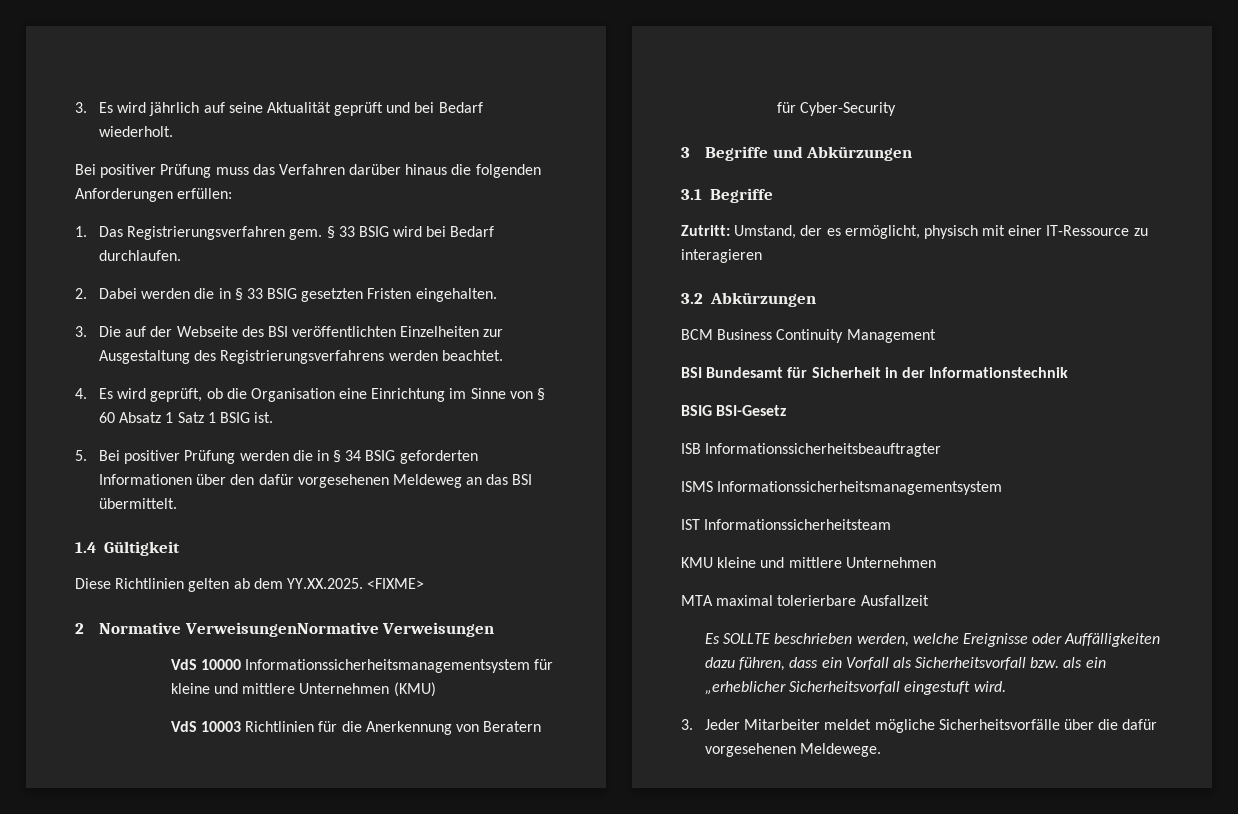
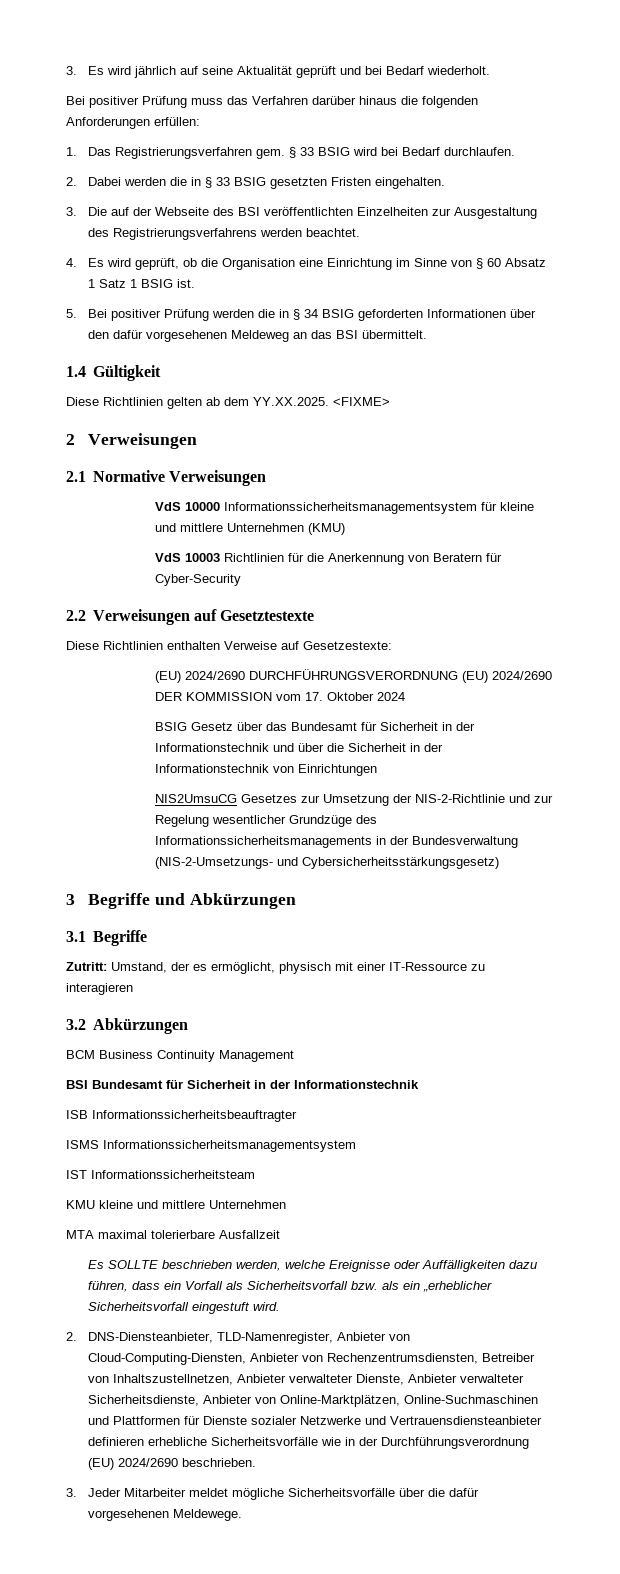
[98,622,379,637] Normative VerweisungenNormative -> [88,433,198,449] [66,470,165,482] Verweisungen // 2.1 Normative
(897, 109) none -> [66,609,315,625] [66,641,392,650] [155,669,553,683] [155,692,406,701] [155,722,476,731] [155,743,444,752] [155,764,378,776] [155,794,554,806] [155,815,378,827] [155,836,519,848] [155,857,500,869] // 2.2 Verweisungen auf Gesetztestexte // Diese Richtlinien enthalten Verweise auf Gesetzestexte: // (EU) 2024/2690 DURCHFÜHRUNGSVERORDNUNG (EU) 2024/2690 DER KOMMISSION vom 17. Oktober 2024 // BSIG Gesetz über das Bundesamt für Sicherheit in der Informationstechnik und über die Sicherheit in der Informationstechnik von Einrichtungen // NIS2UmsuCG Gesetzes zur Umsetzung der NIS-2-Richtlinie und zur Regelung wesentlicher Grundzüge des Informationssicherheitsmanagements in der Bundesverwaltung (NIS-2-Umsetzungs- und Cybersicherheitsstärkungsgesetz)
[681,405,787,416] // BSIG BSI-Gesetz -> (419, 1084) none
(1006, 686) none -> [66,1332,411,1344] [88,1353,536,1365] [88,1374,525,1385] [88,1395,539,1407] [88,1416,543,1425] [88,1437,530,1449] [88,1458,257,1470] // 2. DNS-Diensteanbieter, TLD-Namenregister, Anbieter von Cloud-Computing-Diensten, Anbieter von Rechenzentrumsdiensten, Betreiber von Inhaltszustellnetzen, Anbieter verwalteter Dienste, Anbieter verwalteter Sicherheitsdienste, Anbieter von Online-Marktplätzen, Online-Suchmaschinen und Plattformen für Dienste sozialer Netzwerke und Vertrauensdiensteanbieter definieren erhebliche Sicherheitsvorfälle wie in der Durchführungsverordnung (EU) 2024/2690 beschrieben.

